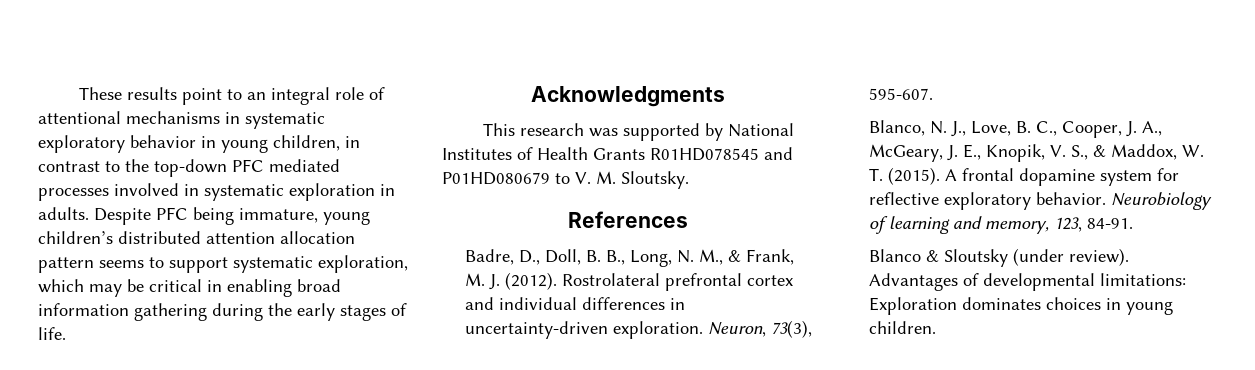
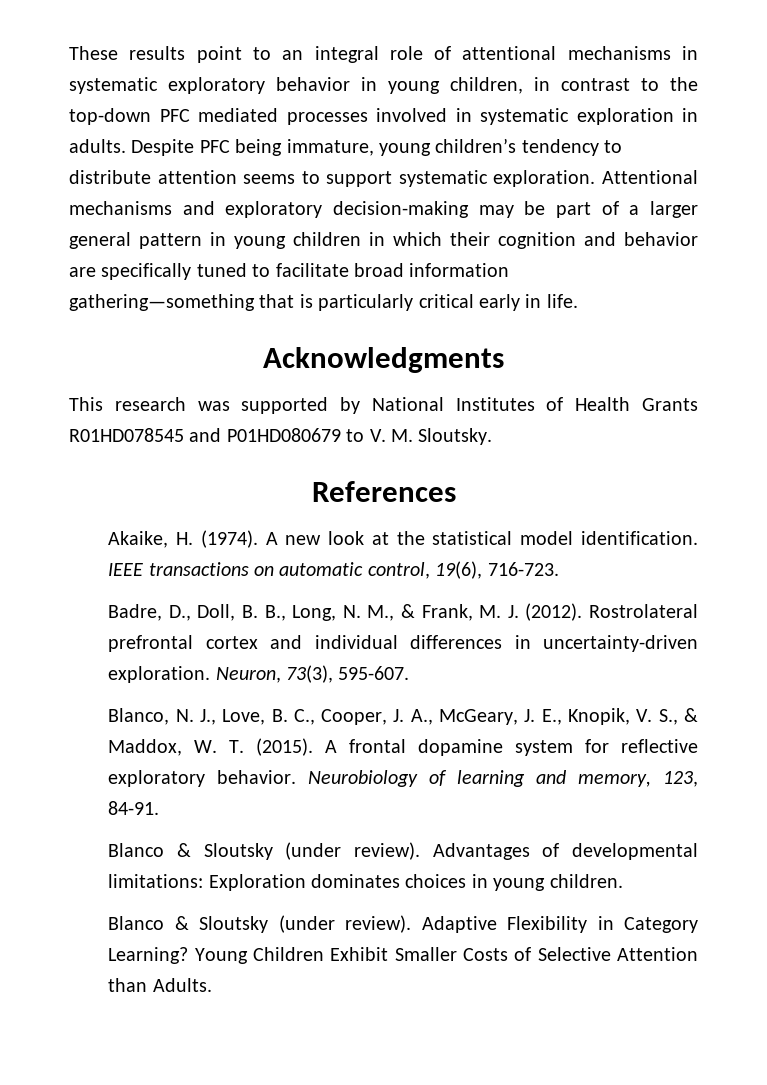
[118,231,355,244] [38,255,408,273] [38,279,341,297] [38,303,407,321] distributed attention allocation pattern seems to support systematic exploration, which may be critical in enabling broad information gathering during the early stages of -> [521,139,623,156] [69,170,698,187] [69,201,698,218] [69,232,698,249] [69,263,510,280] [69,294,542,311] tendency to distribute attention seems to support systematic exploration. Attentional mechanisms and exploratory decision-making may be part of a larger general pattern in young children in which their cognition and behavior are specifically tuned to facilitate broad information gathering—something that is particularly critical early in
(688, 219) none -> [108,530,699,548] [108,561,559,579] // Akaike, H. (1974). A new look at the statistical model identification. IEEE transactions on automatic control, 19(6), 716-723.
(937, 327) none -> [108,915,698,933] [108,947,698,964] [108,978,212,992] // Blanco & Sloutsky (under review). Adaptive Flexibility in Category Learning? Young Children Exhibit Smaller Costs of Selective Attention than Adults.

